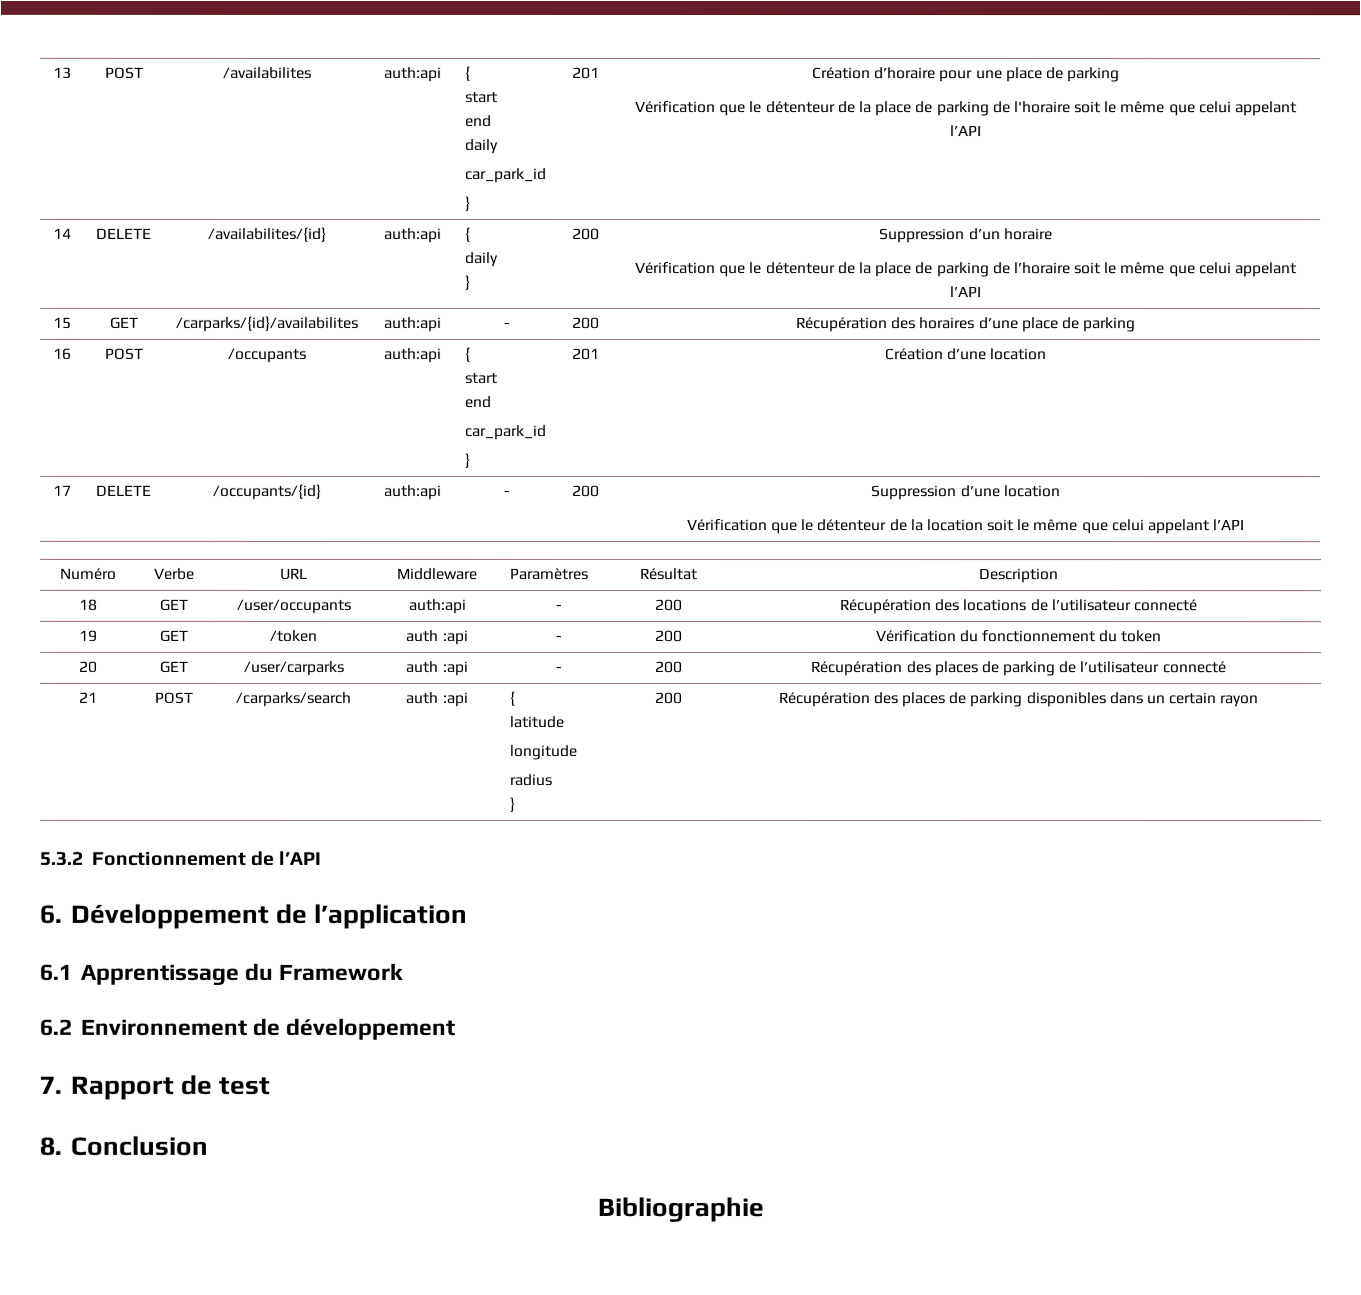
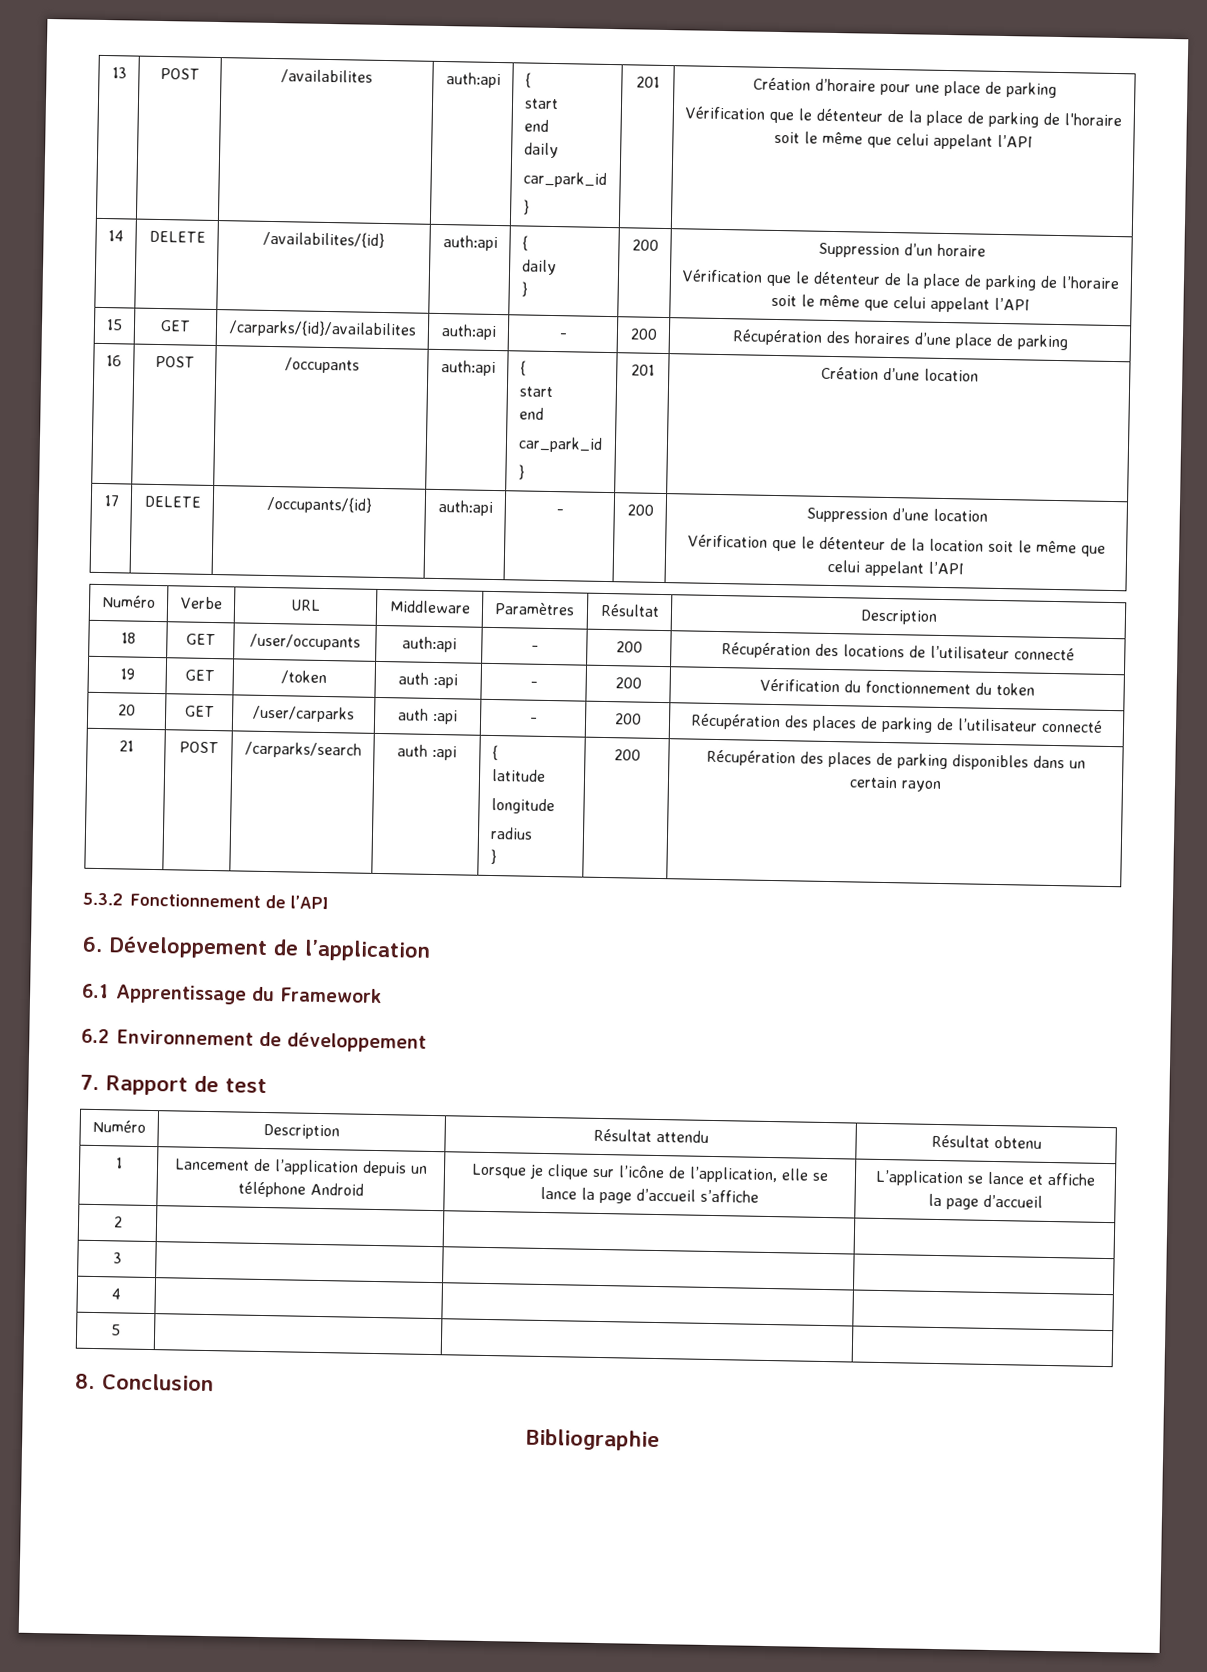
(270, 1085) none -> [92,1119,146,1133] [263,1123,340,1140] [592,1128,709,1143] [930,1134,1042,1149] [115,1157,123,1169] [174,1158,428,1177] [237,1181,364,1198] [471,1163,829,1184] [540,1186,759,1204] [875,1169,1096,1187] [927,1193,1043,1210] [112,1216,123,1228] [112,1252,122,1264] [111,1288,121,1300] [111,1324,121,1336] // Numéro | Description | Résultat attendu | Résultat obtenu // 1 | Lancement de l’application depuis un téléphone Android | Lorsque je clique sur l’icône de l’application, elle se lance la page d’accueil s’affiche | L’application se lance et affiche la page d’accueil // 2 | | | // 3 | | | // 4 | | | // 5 | | |

